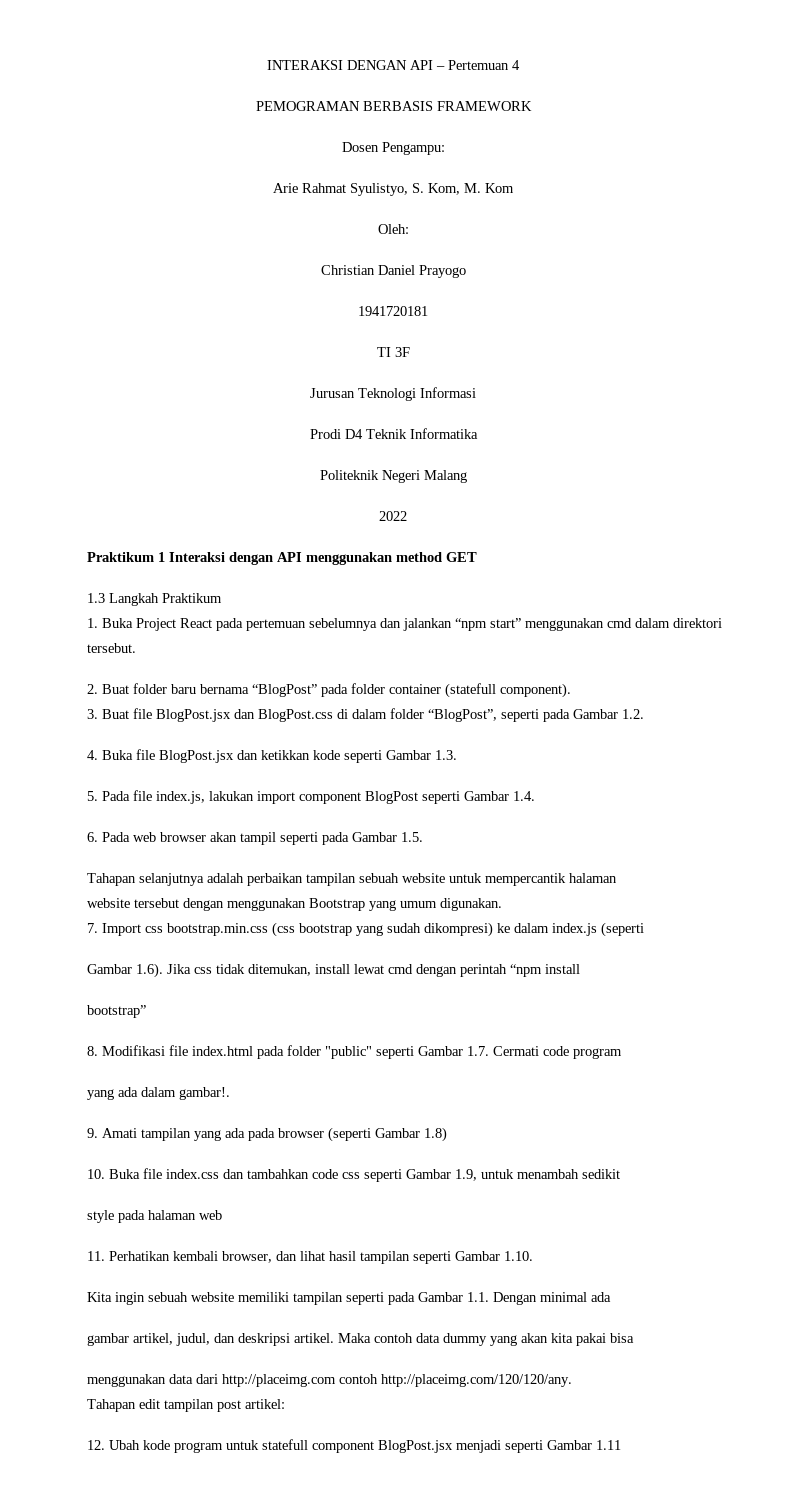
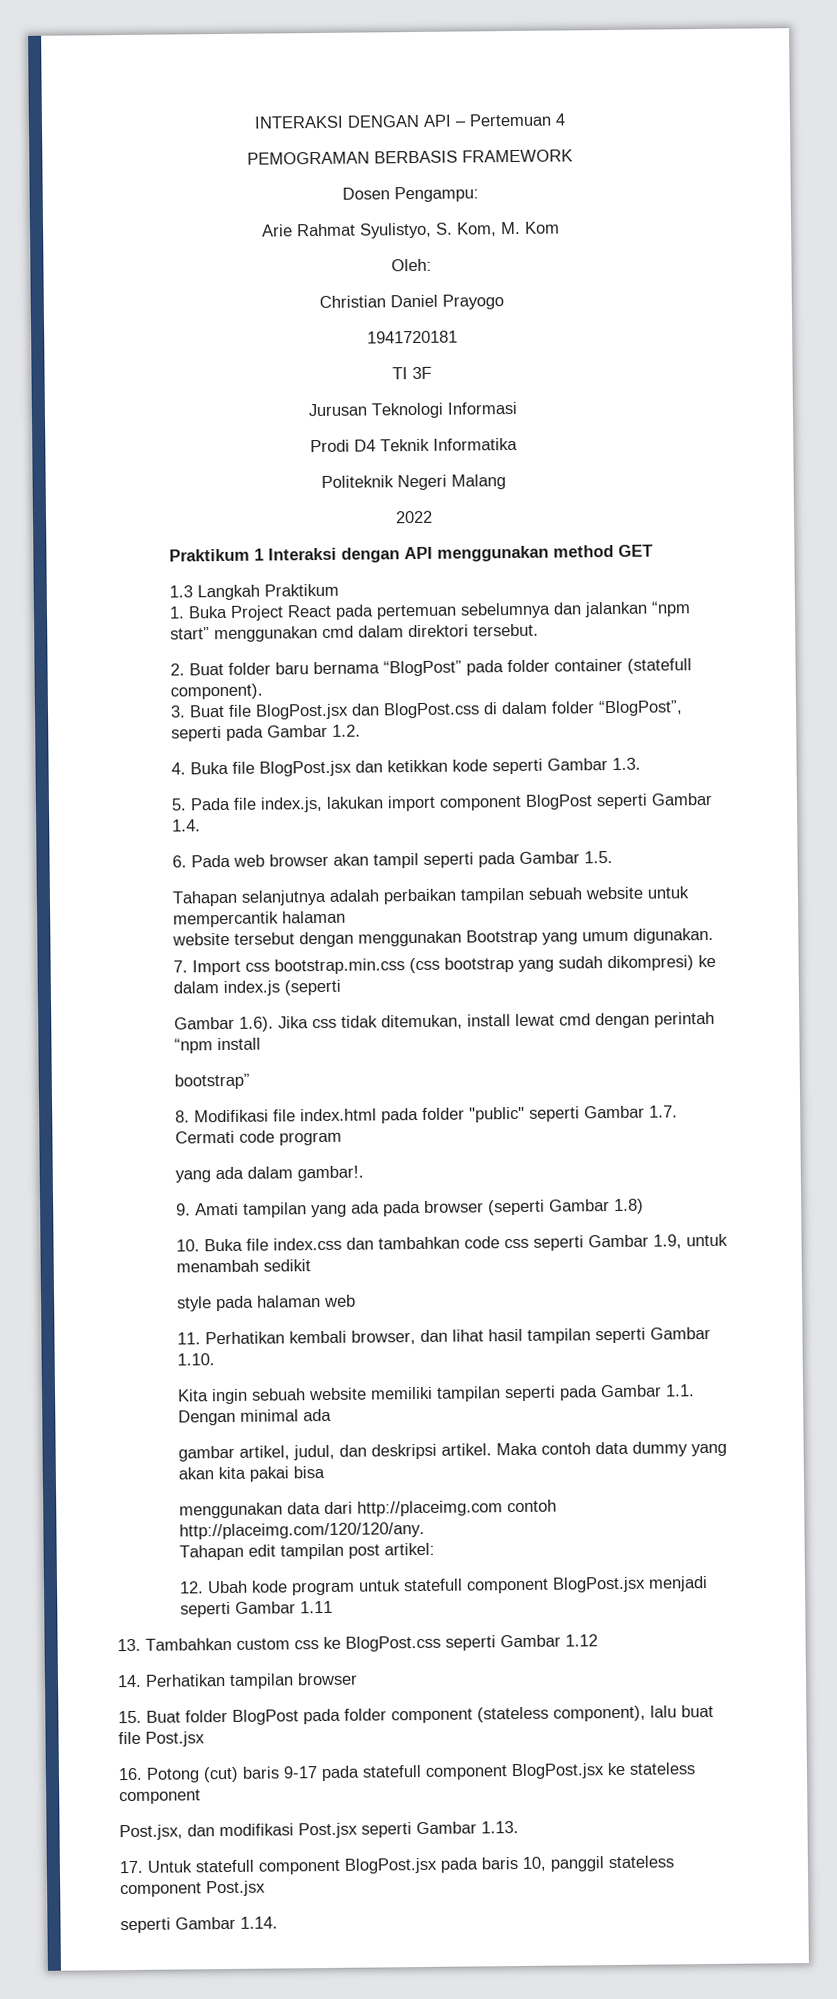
(622, 1445) none -> [117,1634,598,1652] [117,1672,358,1689] [118,1705,714,1725] [118,1731,205,1747] [118,1762,695,1783] [119,1789,201,1805] [119,1821,519,1841] [119,1855,674,1875] [120,1880,266,1898] [120,1916,278,1934] // 13. Tambahkan custom css ke BlogPost.css seperti Gambar 1.12 // 14. Perhatikan tampilan browser // 15. Buat folder BlogPost pada folder component (stateless component), lalu buat file Post.jsx // 16. Potong (cut) baris 9-17 pada statefull component BlogPost.jsx ke stateless component // Post.jsx, dan modifikasi Post.jsx seperti Gambar 1.13. // 17. Untuk statefull component BlogPost.jsx pada baris 10, panggil stateless component Post.jsx // seperti Gambar 1.14.

